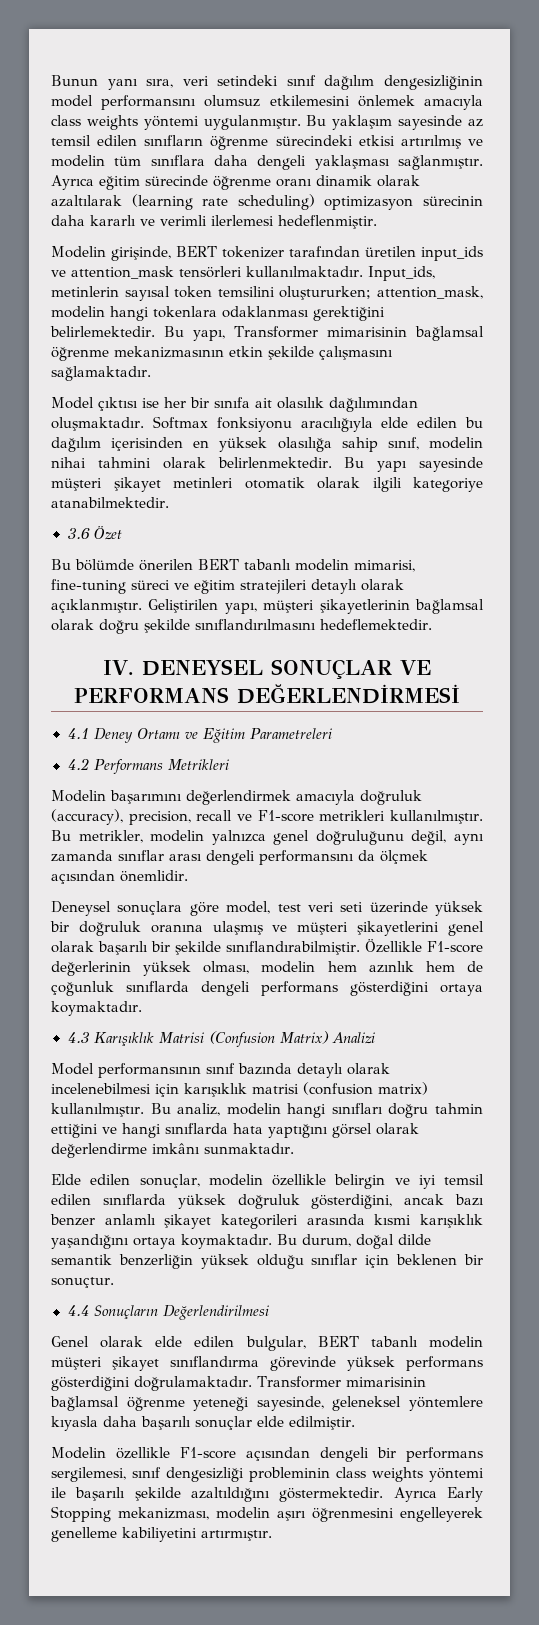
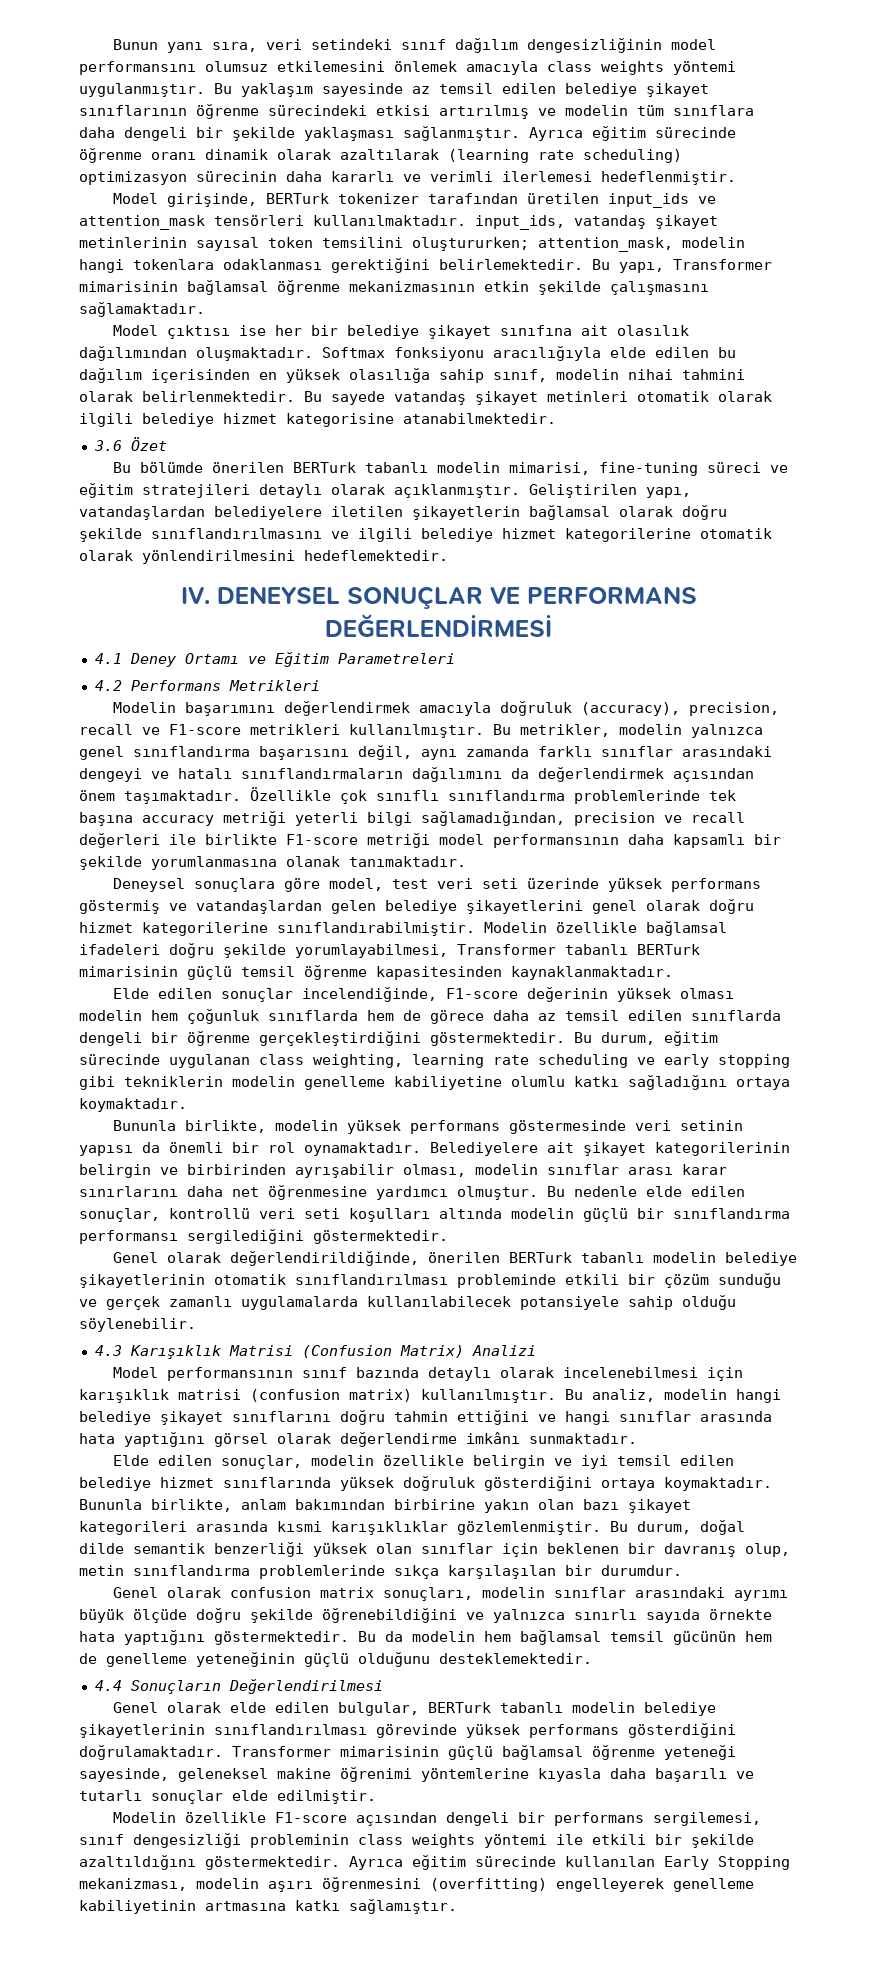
[144,135,204,146] sınıfların -> [565,83,709,97] [79,105,187,116] belediye şikayet sınıflarının
(307, 162) none -> [196,127,295,141] bir şekilde
[51,246,217,261] Modelin girişinde, BERT -> [113,193,330,207] Model girişinde, BERTurk
[367,266,435,281] [51,286,119,297] Input_ids, metinlerin -> [475,215,718,230] [79,237,187,248] input_ids, vatandaş şikayet metinlerinin
[214,397,250,408] sınıfa -> [347,325,573,339] belediye şikayet sınıfına
[377,457,483,472] [51,478,102,491] yapı sayesinde müşteri -> [331,391,466,405] sayede vatandaş
[413,477,483,492] kategoriye -> [142,413,394,427] belediye hizmet kategorisine
[198,559,239,570] BERT -> [293,462,357,473] BERTurk
[263,599,410,614] müşteri şikayetlerinin -> [79,506,520,520] vatandaşlardan belediyelere iletilen şikayetlerin
(316, 624) none -> [331,528,772,542] [79,550,295,564] ve ilgili belediye hizmet kategorilerine otomatik olarak yönlendirilmesini
[315,830,404,845] doğruluğunu -> [133,746,349,760] sınıflandırma başarısını
[118,850,428,865] [51,870,188,884] sınıflar arası dengeli performansını da ölçmek açısından önemlidir. -> [538,746,772,757] [79,767,754,782] [79,787,736,804] [79,811,745,826] [79,833,781,848] [79,856,466,870] farklı sınıflar arasındaki dengeyi ve hatalı sınıflandırmaların dağılımını da değerlendirmek açısından önem taşımaktadır. Özellikle çok sınıflı sınıflandırma problemlerinde tek başına accuracy metriği yeterli bilgi sağlamadığından, precision ve recall değerleri ile birlikte F1-score metriği model performansının daha kapsamlı bir şekilde yorumlanmasına olanak tanımaktadır.
[50,921,484,936] [51,939,483,955] [51,961,484,976] [51,981,483,996] [51,1001,142,1016] bir doğruluk oranına ulaşmış ve müşteri şikayetlerini genel olarak başarılı bir şekilde sınıflandırabilmiştir. Özellikle F1-score değerlerinin yüksek olması, modelin hem azınlık hem de çoğunluk sınıflarda dengeli performans gösterdiğini ortaya koymaktadır. -> [671,878,762,892] [79,899,754,914] [79,921,727,936] [79,943,700,958] [79,965,673,980] [113,987,735,1002] [79,1009,781,1024] [79,1031,718,1046] [79,1054,790,1068] [79,1075,790,1090] [79,1098,187,1112] [113,1120,744,1134] [79,1142,790,1156] [79,1164,727,1178] [79,1185,745,1200] [79,1208,790,1222] [79,1229,448,1244] [113,1251,798,1266] [79,1273,781,1288] [79,1295,736,1310] [79,1318,196,1332] performans göstermiş ve vatandaşlardan gelen belediye şikayetlerini genel olarak doğru hizmet kategorilerine sınıflandırabilmiştir. Modelin özellikle bağlamsal ifadeleri doğru şekilde yorumlayabilmesi, Transformer tabanlı BERTurk mimarisinin güçlü temsil öğrenme kapasitesinden kaynaklanmaktadır. // Elde edilen sonuçlar incelendiğinde, F1-score değerinin yüksek olması modelin hem çoğunluk sınıflarda hem de görece daha az temsil edilen sınıflarda dengeli bir öğrenme gerçekleştirdiğini göstermektedir. Bu durum, eğitim sürecinde uygulanan class weighting, learning rate scheduling ve early stopping gibi tekniklerin modelin genelleme kabiliyetine olumlu katkı sağladığını ortaya koymaktadır. // Bununla birlikte, modelin yüksek performans göstermesinde veri setinin yapısı da önemli bir rol oynamaktadır. Belediyelere ait şikayet kategorilerinin belirgin ve birbirinden ayrışabilir olması, modelin sınıflar arası karar sınırlarını daha net öğrenmesine yardımcı olmuştur. Bu nedenle elde edilen sonuçlar, kontrollü veri seti koşulları altında modelin güçlü bir sınıflandırma performansı sergilediğini göstermektedir. // Genel olarak değerlendirildiğinde, önerilen BERTurk tabanlı modelin belediye şikayetlerinin otomatik sınıflandırılması probleminde etkili bir çözüm sunduğu ve gerçek zamanlı uygulamalarda kullanılabilecek potansiyele sahip olduğu söylenebilir.
[331,1103,383,1114] sınıfları -> [79,1411,331,1425] belediye şikayet sınıflarını
[165,1123,228,1134] sınıflarda -> [619,1411,772,1422] sınıflar arasında
[102,1194,484,1209] [50,1214,483,1229] [51,1234,272,1249] sınıflarda yüksek doğruluk gösterdiğini, ancak bazı benzer anlamlı şikayet kategorileri arasında kısmi karışıklık yaşandığını ortaya koymaktadır. -> [79,1476,772,1491] [79,1499,691,1513] [79,1521,601,1535] belediye hizmet sınıflarında yüksek doğruluk gösterdiğini ortaya koymaktadır. Bununla birlikte, anlam bakımından birbirine yakın olan bazı şikayet kategorileri arasında kısmi karışıklıklar gözlemlenmiştir.
[118,1254,304,1269] benzerliğin yüksek olduğu -> [214,1542,412,1557] benzerliği yüksek olan
[51,1277,114,1288] sonuçtur. -> [664,1543,790,1557] [79,1565,682,1579] [113,1587,789,1601] [79,1608,772,1623] [79,1630,772,1645] [79,1652,592,1667] davranış olup, metin sınıflandırma problemlerinde sıkça karşılaşılan bir durumdur. // Genel olarak confusion matrix sonuçları, modelin sınıflar arasındaki ayrımı büyük ölçüde doğru şekilde öğrenebildiğini ve yalnızca sınırlı sayıda örnekte hata yaptığını göstermektedir. Bu da modelin hem bağlamsal temsil gücünün hem de genelleme yeteneğinin güçlü olduğunu desteklemektedir.
[317,1336,484,1348] [51,1356,259,1371] BERT tabanlı modelin müşteri şikayet sınıflandırma -> [428,1702,717,1716] [79,1724,367,1738] BERTurk tabanlı modelin belediye şikayetlerinin sınıflandırılması
(426, 1382) none -> [448,1746,493,1760] güçlü
[409,1396,483,1411] yöntemlere -> [277,1767,529,1782] makine öğrenimi yöntemlerine
(191, 1423) none -> [736,1771,754,1779] [79,1790,142,1801] ve tutarlı
[75,1487,126,1501] başarılı -> [592,1834,682,1845] etkili bir
(437, 1494) none -> [412,1855,655,1870] eğitim sürecinde kullanılan
(394, 1515) none -> [430,1878,547,1892] (overfitting)
[122,1527,272,1542] kabiliyetini artırmıştır. -> [79,1899,457,1914] kabiliyetinin artmasına katkı sağlamıştır.

